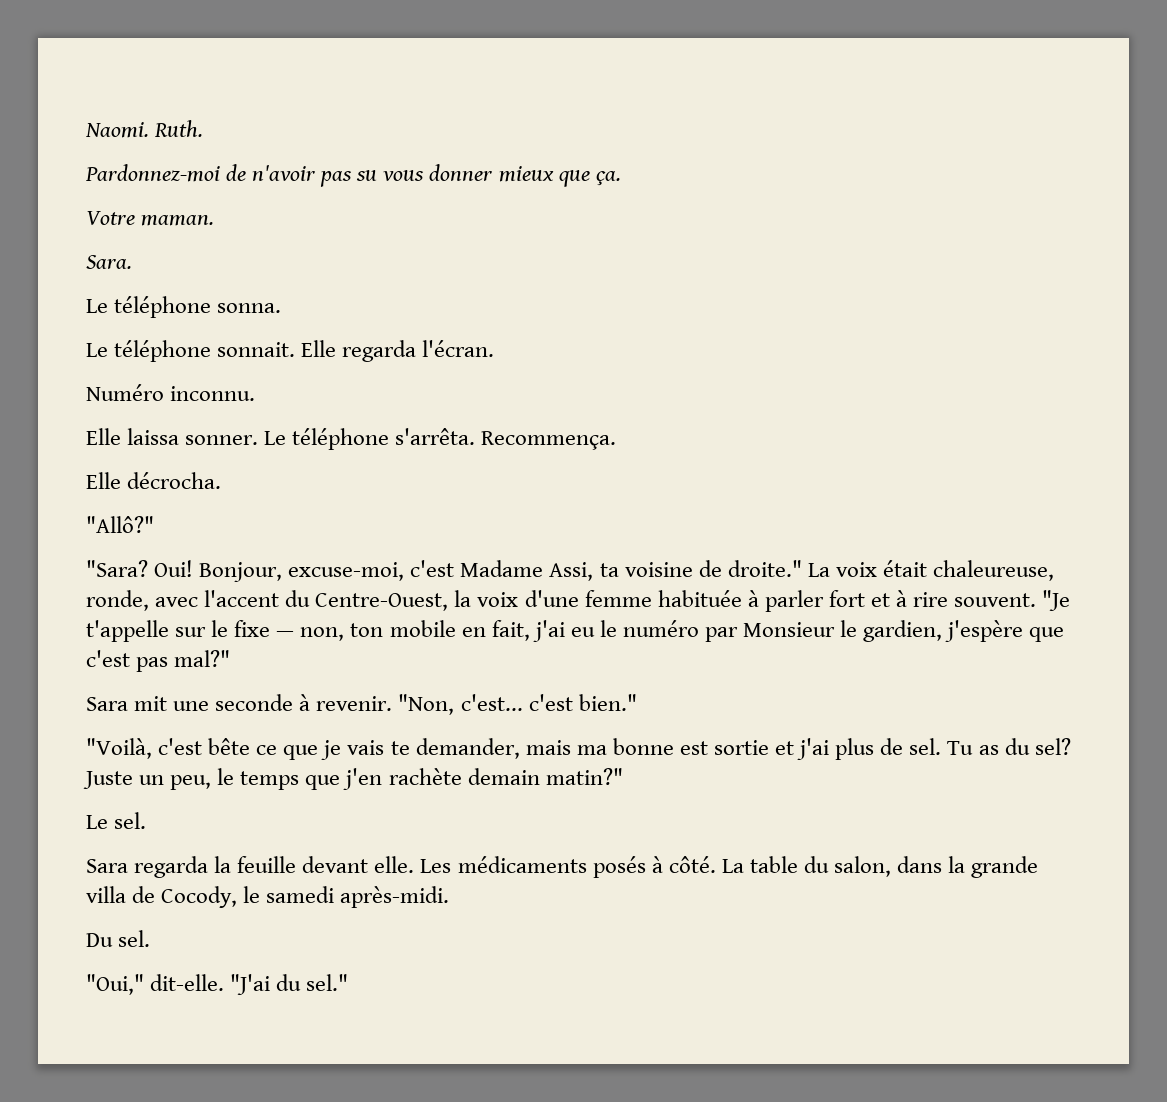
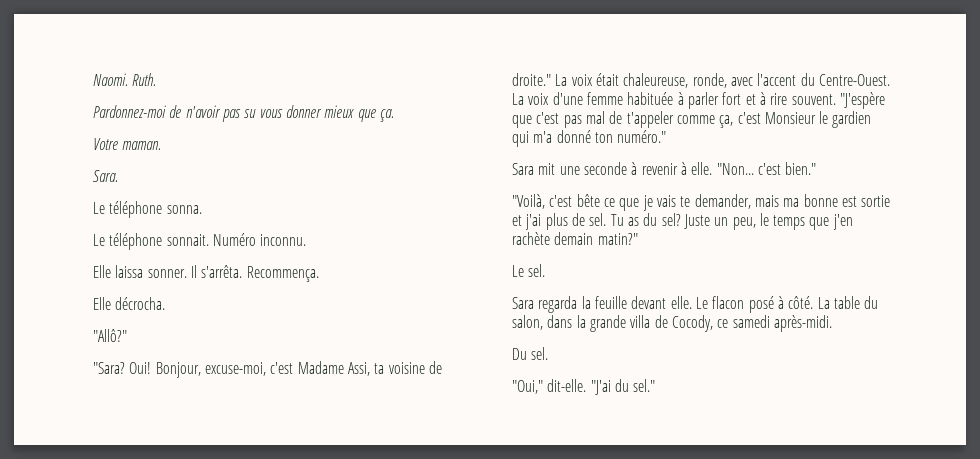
[301,340,495,362] Elle regarda l'écran. // -> (209, 240) none
[264,428,390,450] Le téléphone -> [190,265,197,278] Il
[315,590,472,611] Centre-Ouest, la -> [818,74,890,86] [512,93,524,105] Centre-Ouest. La
[1042,590,1071,611] [86,620,1065,642] [86,650,231,672] "Je t'appelle sur le fixe — non, ton mobile en fait, j'ai eu le numéro par Monsieur le gardien, j'espère que c'est pas mal?" -> [839,92,885,109] [512,111,872,128] [512,130,667,147] "J'espère que c'est pas mal de t'appeler comme ça, c'est Monsieur le gardien qui m'a donné ton numéro."
[316,694,523,715] revenir. "Non, c'est... -> [641,162,754,175] revenir à elle. "Non...
[420,856,646,878] Les médicaments posés -> [695,296,774,313] Le flacon posé
[243,886,261,903] le -> [717,319,729,328] ce

